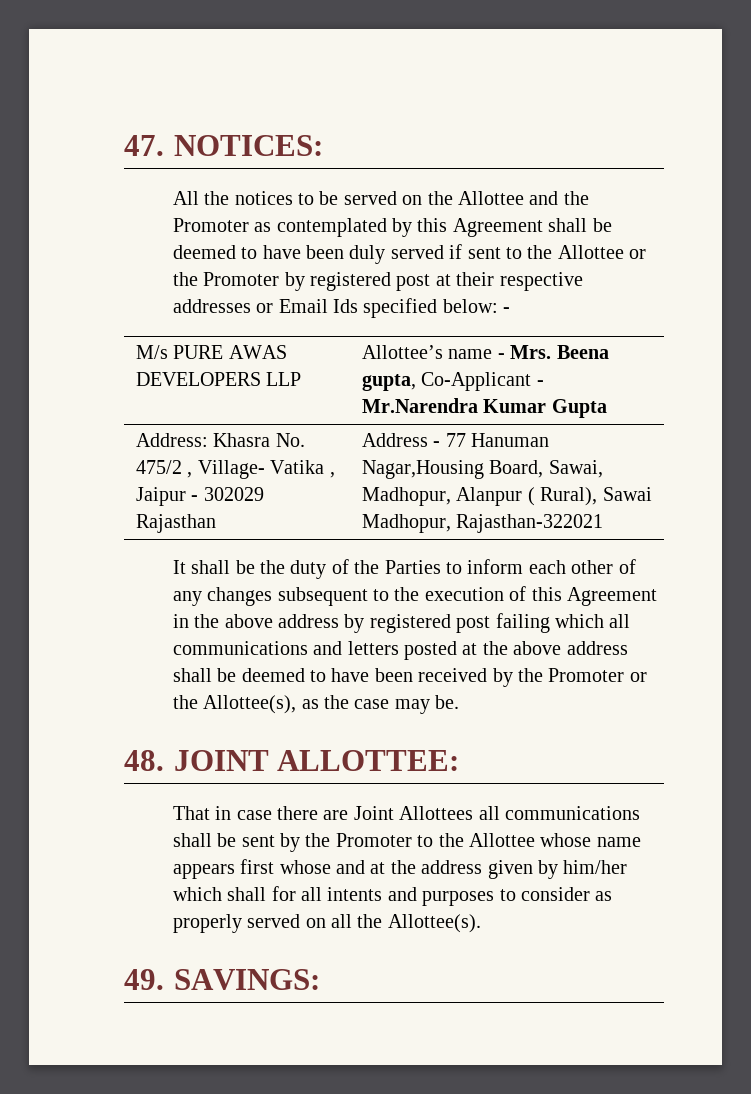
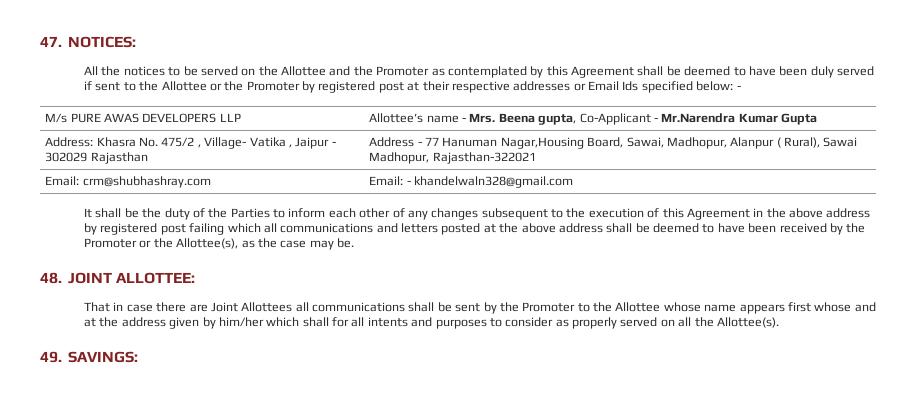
(604, 523) none -> [45,176,211,188] [369,176,574,188] // Email: crm@shubhashray.com | Email: - khandelwaln328@gmail.com

